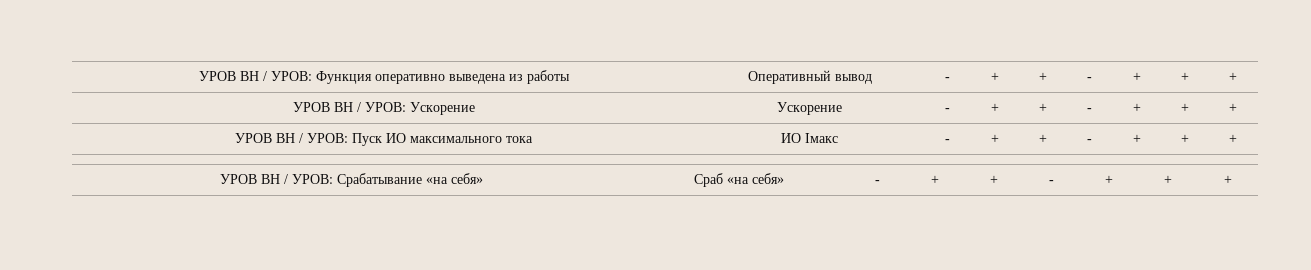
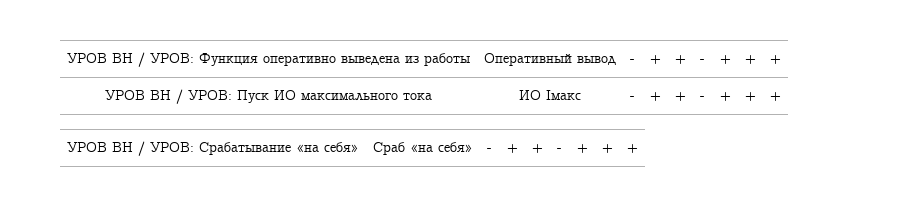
[292,102,475,115] [777,102,842,115] [945,108,950,112] [990,103,999,112] [1038,103,1047,112] [1087,108,1092,112] [1132,103,1141,112] [1180,103,1189,112] [1229,103,1237,112] // УРОВ ВН / УРОВ: Ускорение | Ускорение | - | + | + | - | + | + | + -> (781, 59) none

